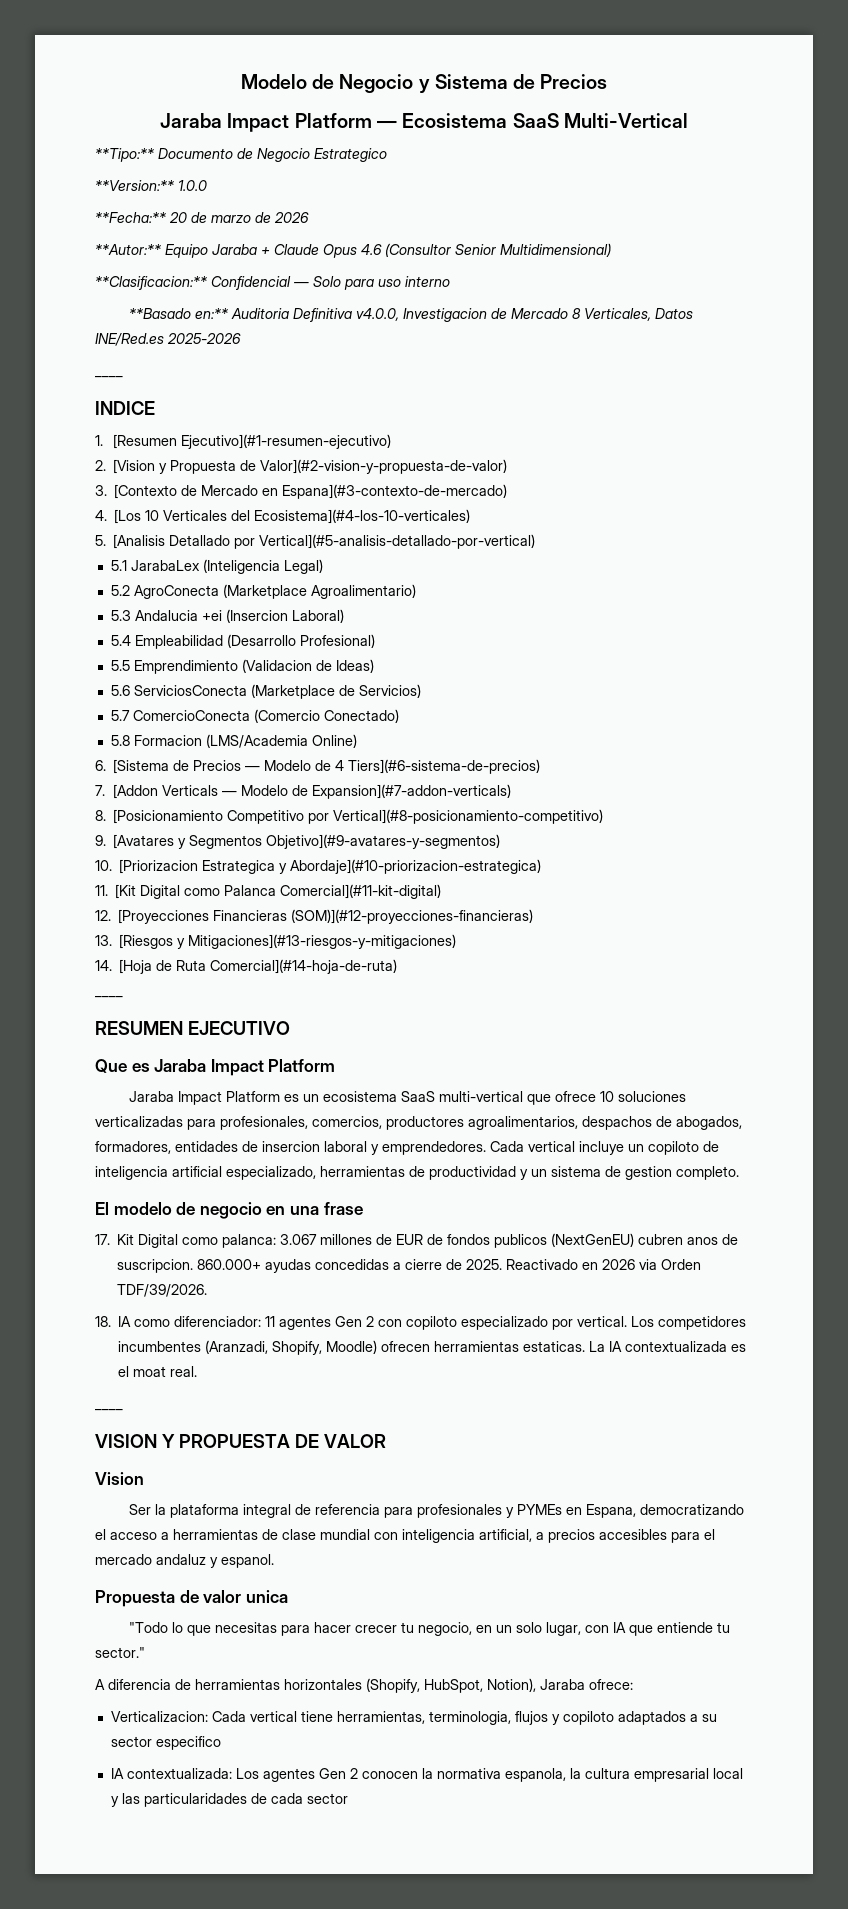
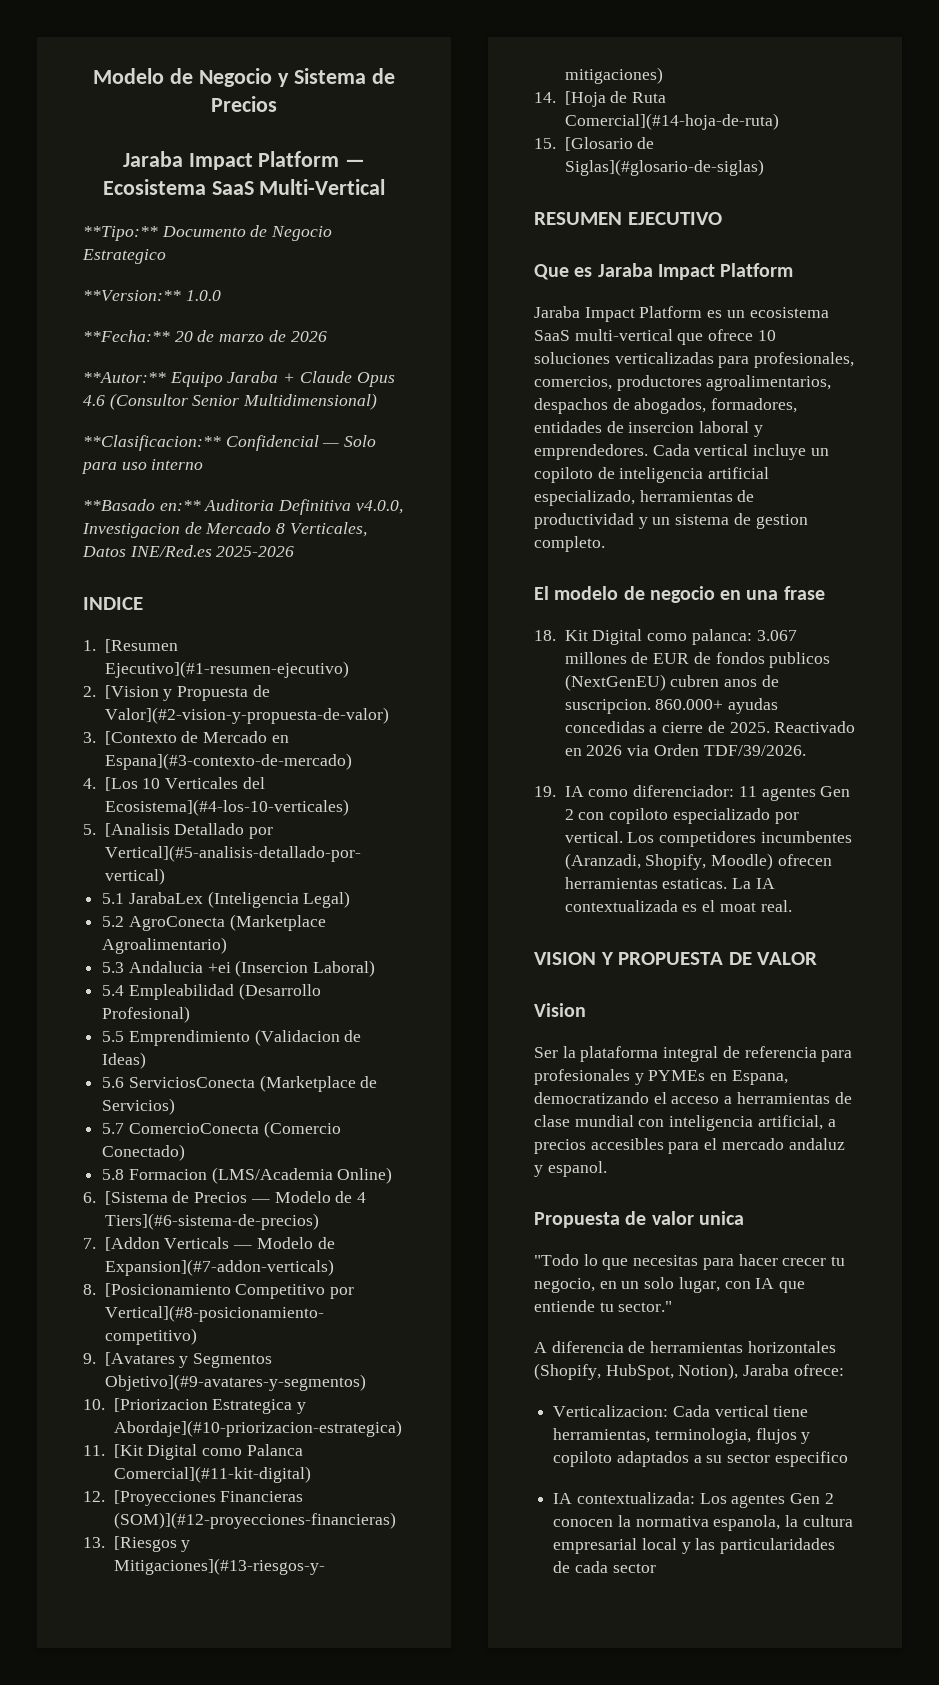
[95,376,123,378] // ____ -> (295, 551) none
[95,996,123,998] ____ -> [534,137,655,151] [564,159,764,176] 15. [Glosario de Siglas](#glosario-de-siglas)
[95,1234,110,1245] 17. -> [534,630,556,641] 18.
[95,1316,111,1327] 18. -> [534,786,556,797] 19.
[95,1409,123,1411] // ____ -> (792, 906) none

